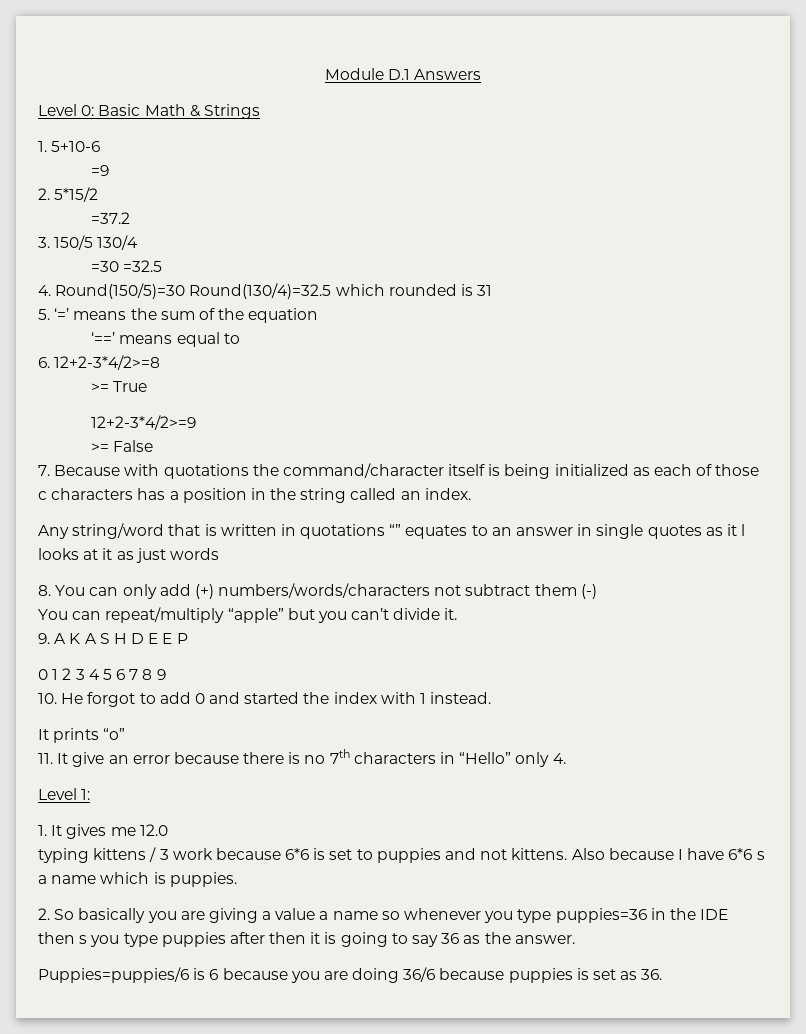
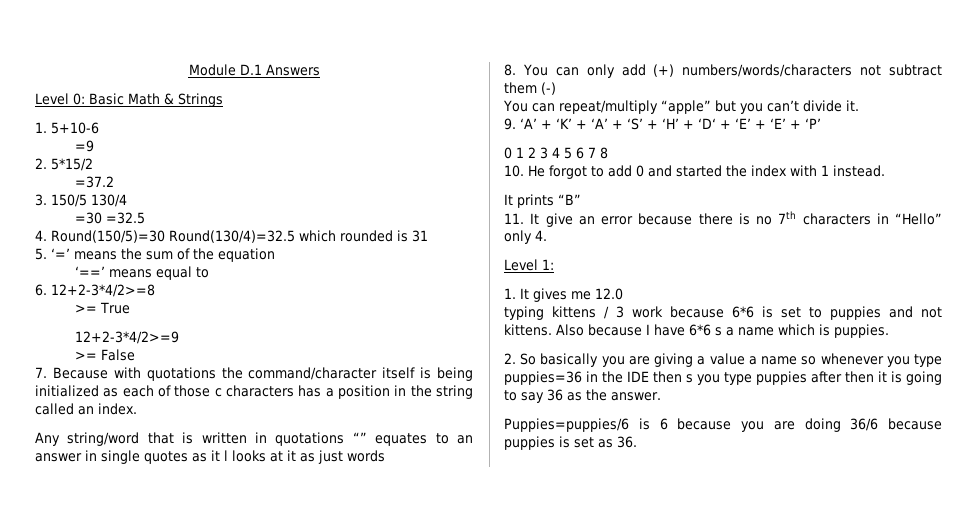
[54,633,188,644] A K A S H D E E P -> [520,118,821,130] ‘A’ + ‘K’ + ‘A’ + ‘S’ + ‘H’ + ‘D‘ + ‘E’ + ‘E’ + ‘P’
[156,669,166,680] 9 -> (608, 153) none
[103,728,126,740] “o” -> [558,194,581,205] “B”

